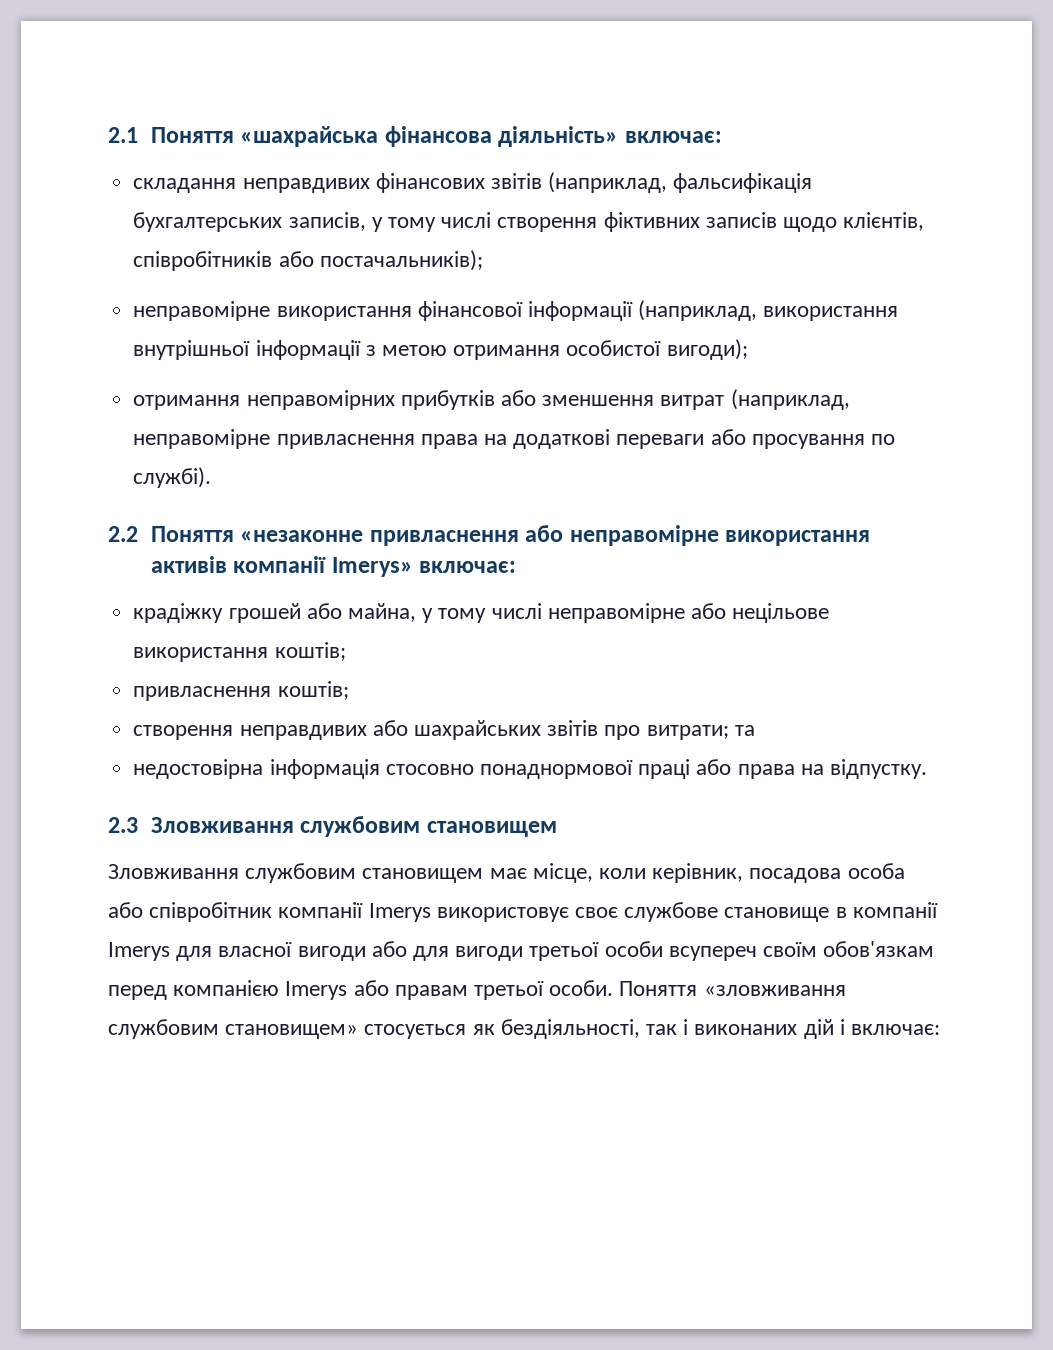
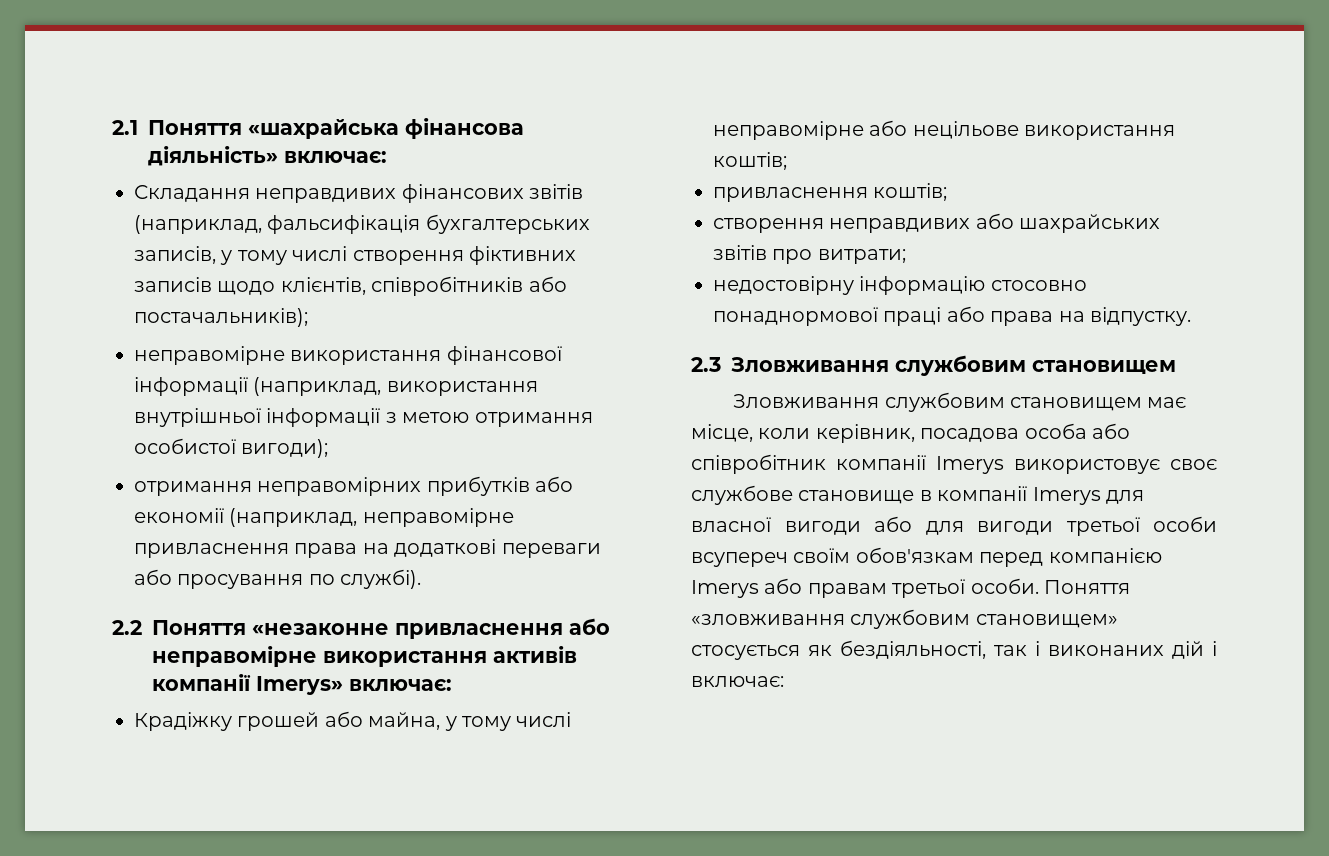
[133,178,237,193] складання -> [134,185,250,202] Складання
[542,395,725,410] зменшення витрат -> [134,508,224,523] економії
[133,603,224,623] крадіжку -> [134,712,232,731] Крадіжку
[734,725,755,736] [133,759,380,779] та // недостовірна інформація -> [713,276,986,295] // недостовірну інформацію

